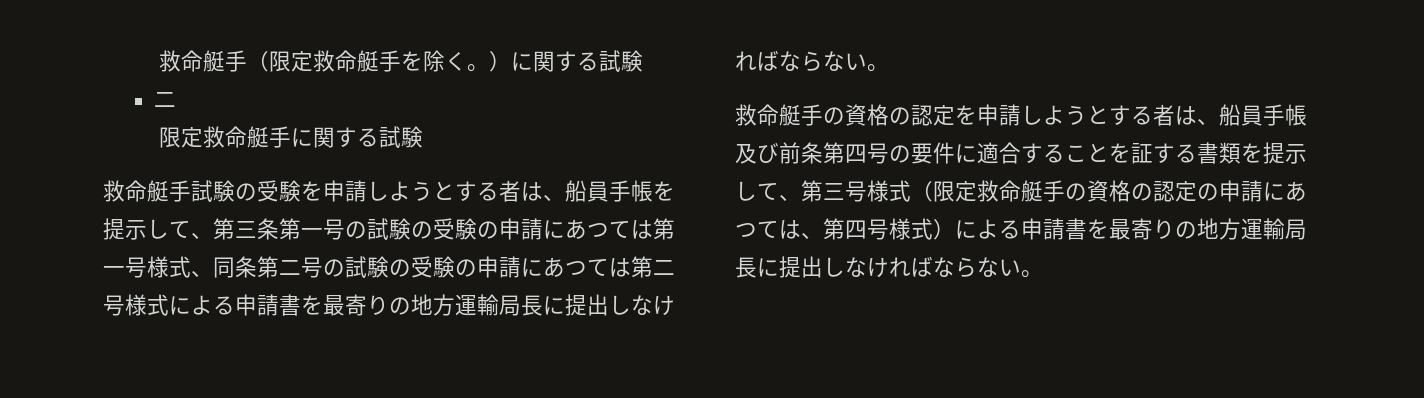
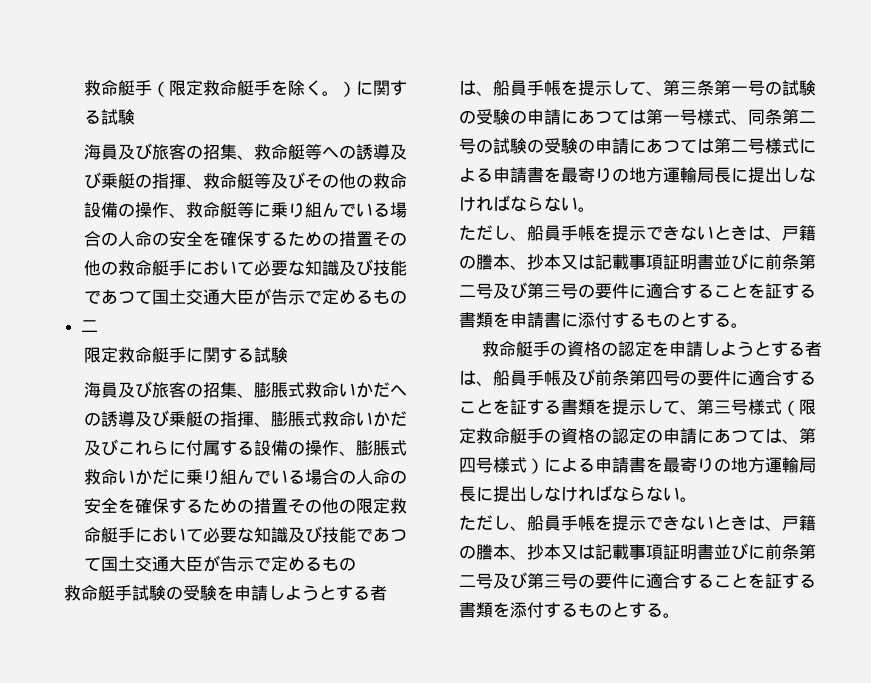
(643, 61) none -> [83,143,407,160] [83,172,407,189] [83,202,407,218] [83,231,407,247] [83,259,407,276] [83,288,407,305] // 海員及び旅客の招集、救命艇等への誘導及び乗艇の指揮、救命艇等及びその他の救命設備の操作、救命艇等に乗り組んでいる場合の人命の安全を確保するための措置その他の救命艇手において必要な知識及び技能であつて国土交通大臣が告示で定めるもの
(423, 137) none -> [83,381,407,398] [83,410,407,427] [83,439,407,456] [83,469,407,485] [83,498,407,514] [83,526,407,543] [83,555,356,572] // 海員及び旅客の招集、膨脹式救命いかだへの誘導及び乗艇の指揮、膨脹式救命いかだ及びこれらに付属する設備の操作、膨脹式救命いかだに乗り組んでいる場合の人命の安全を確保するための措置その他の限定救命艇手において必要な知識及び技能であつて国土交通大臣が告示で定めるもの
(889, 68) none -> [459,225,816,241] [459,253,816,270] [459,282,816,299] [459,312,748,328] // ただし、船員手帳を提示できないときは、戸籍の謄本、抄本又は記載事項証明書並びに前条第二号及び第三号の要件に適合することを証する書類を申請書に添付するものとする。
(1043, 274) none -> [459,515,816,531] [459,543,816,560] [459,572,816,589] [459,602,680,618] // ただし、船員手帳を提示できないときは、戸籍の謄本、抄本又は記載事項証明書並びに前条第二号及び第三号の要件に適合することを証する書類を添付するものとする。

